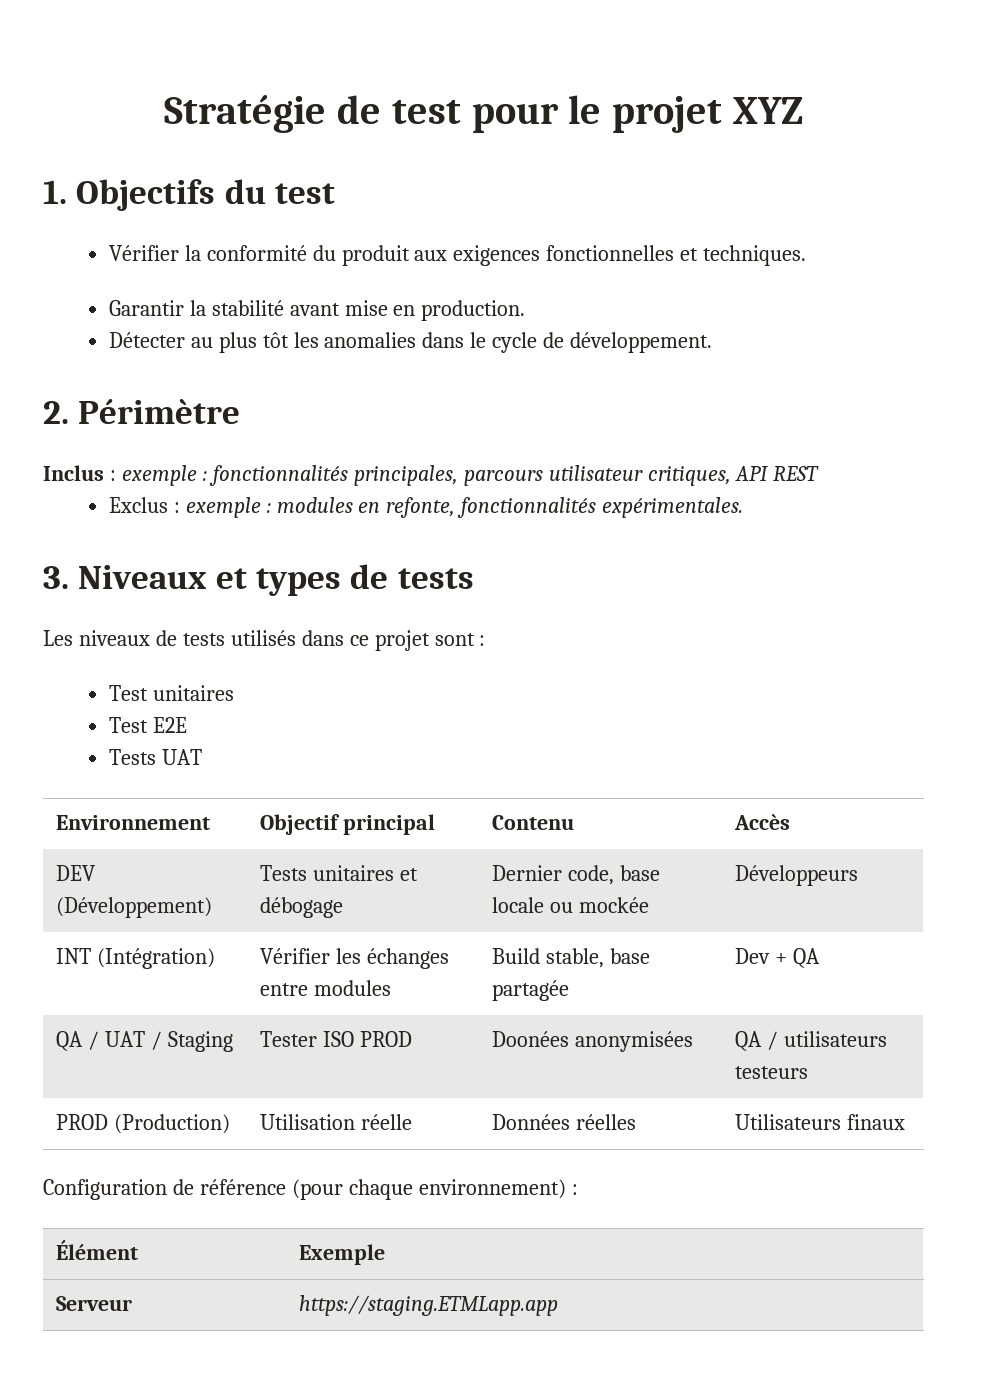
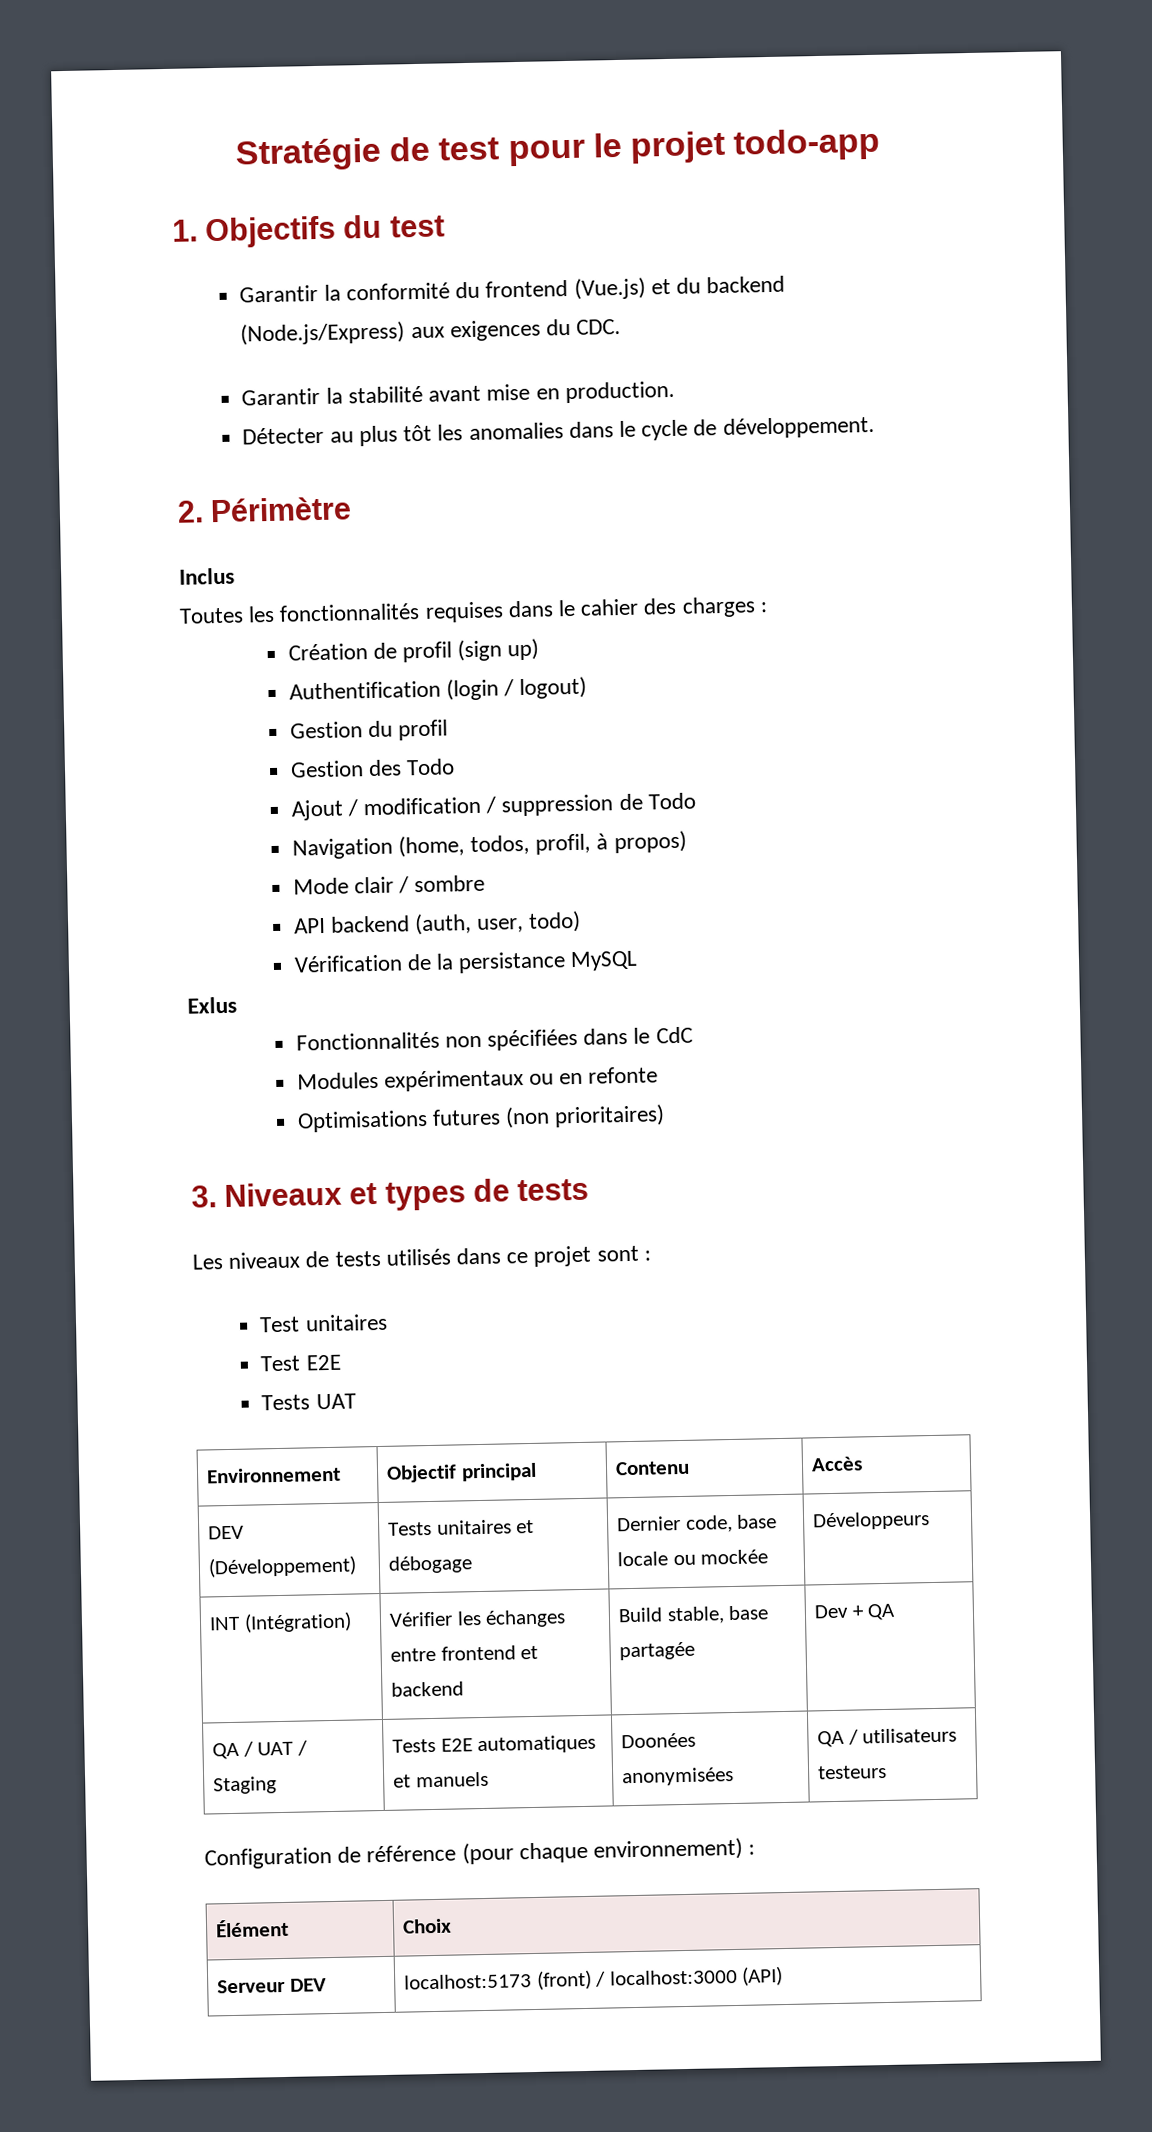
[732,97,803,124] XYZ -> [733,127,882,162] todo-app
[108,245,179,261] Vérifier -> [239,284,319,303] Garantir
[341,245,807,266] produit aux exigences fonctionnelles et techniques. -> [485,275,786,300] [240,318,622,346] frontend (Vue.js) et du backend (Node.js/Express) aux exigences du CDC.
[109,465,820,486] [108,497,744,518] : exemple : fonctionnalités principales, parcours utilisateur critiques, API REST // Exclus : exemple : modules en refonte, fonctionnalités expérimentales. -> [179,596,768,624] [287,638,540,663] [288,676,588,701] [289,719,449,741] [289,758,456,778] [290,792,696,821] [291,830,687,860] [292,874,486,895] [293,910,582,936] [293,950,639,974] [187,996,237,1014] [295,1026,693,1051] [296,1066,659,1092] [296,1104,666,1133] // Toutes les fonctionnalités requises dans le cahier des charges : // Création de profil (sign up) // Authentification (login / logout) // Gestion du profil // Gestion des Todo // Ajout / modification / suppression de Todo // Navigation (home, todos, profil, à propos) // Mode clair / sombre // API backend (auth, user, todo) // Vérification de la persistance MySQL // Exlus // Fonctionnalités non spécifiées dans le CdC // Modules expérimentaux ou en refonte // Optimisations futures (non prioritaires)
[314,980,392,996] modules -> [440,1645,539,1661] [391,1681,465,1697] frontend et backend
[260,1031,413,1047] Tester ISO PROD -> [392,1734,597,1755] [393,1771,489,1788] Tests E2E automatiques et manuels
[56,1114,231,1134] [260,1114,413,1130] [492,1114,637,1130] [735,1114,906,1130] // PROD (Production) | Utilisation réelle | Données réelles | Utilisateurs finaux -> (888, 1772) none
[299,1244,386,1265] Exemple -> [402,1918,453,1934] Choix
[299,1295,559,1316] | https://staging.ETMLapp.app -> [289,1978,327,1992] [404,1966,784,1990] DEV | localhost:5173 (front) / localhost:3000 (API)

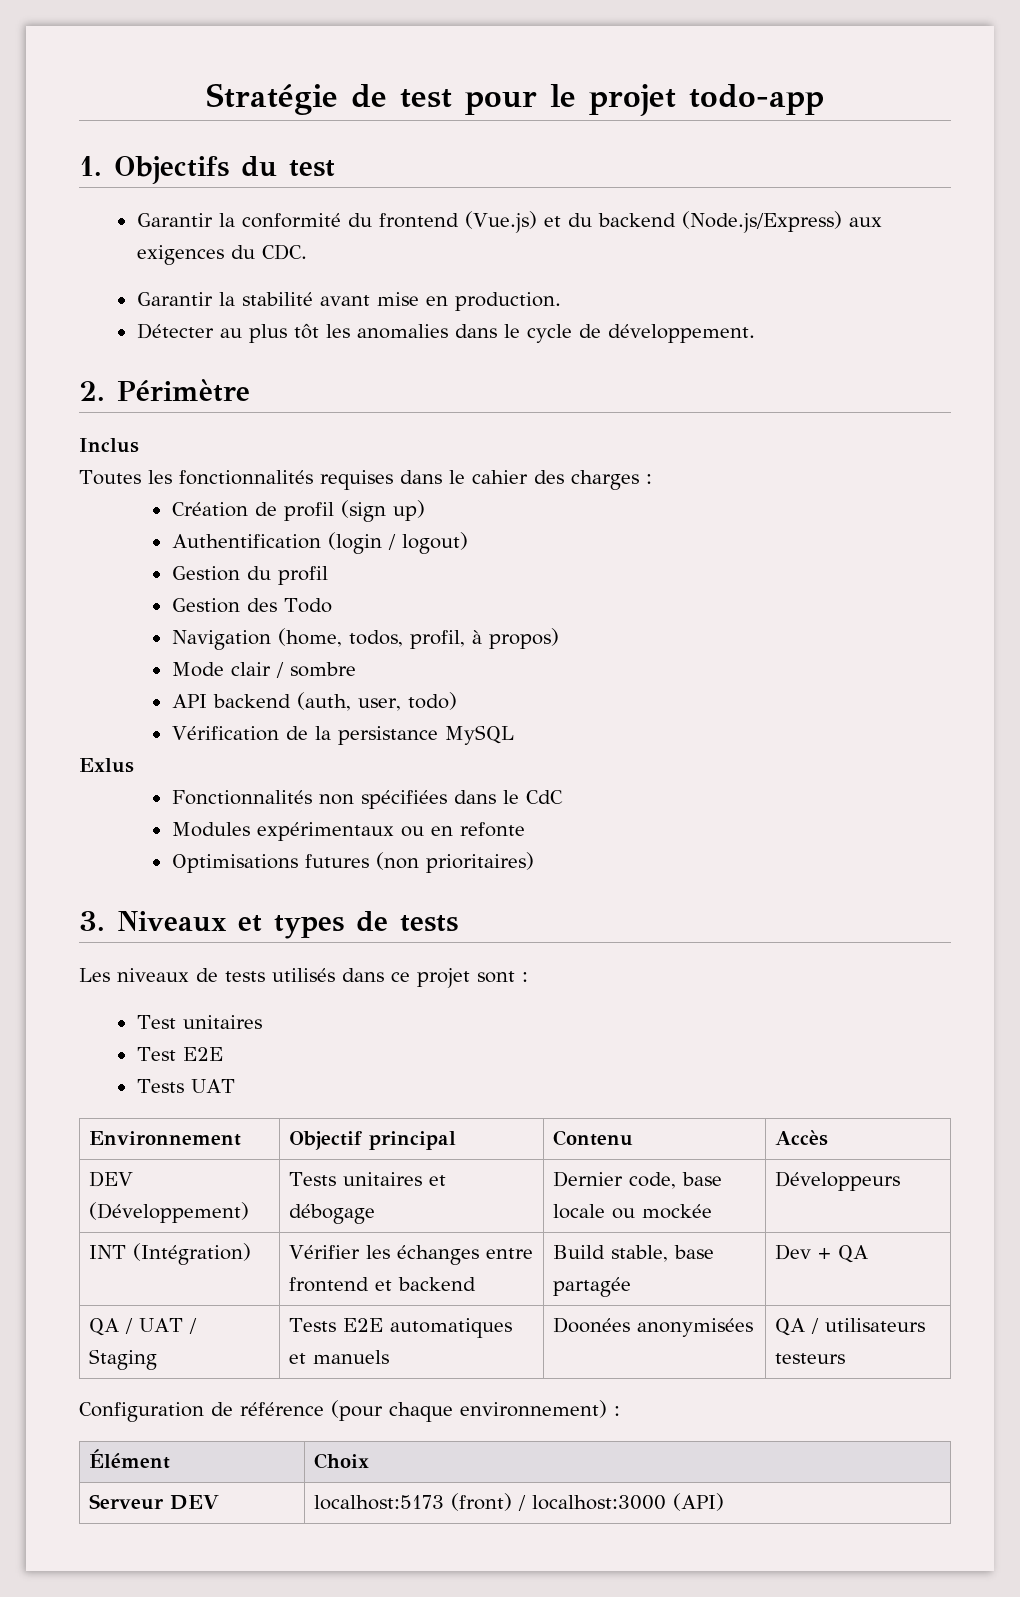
[290,792,696,821] // Ajout / modification / suppression de Todo -> (332, 605) none

